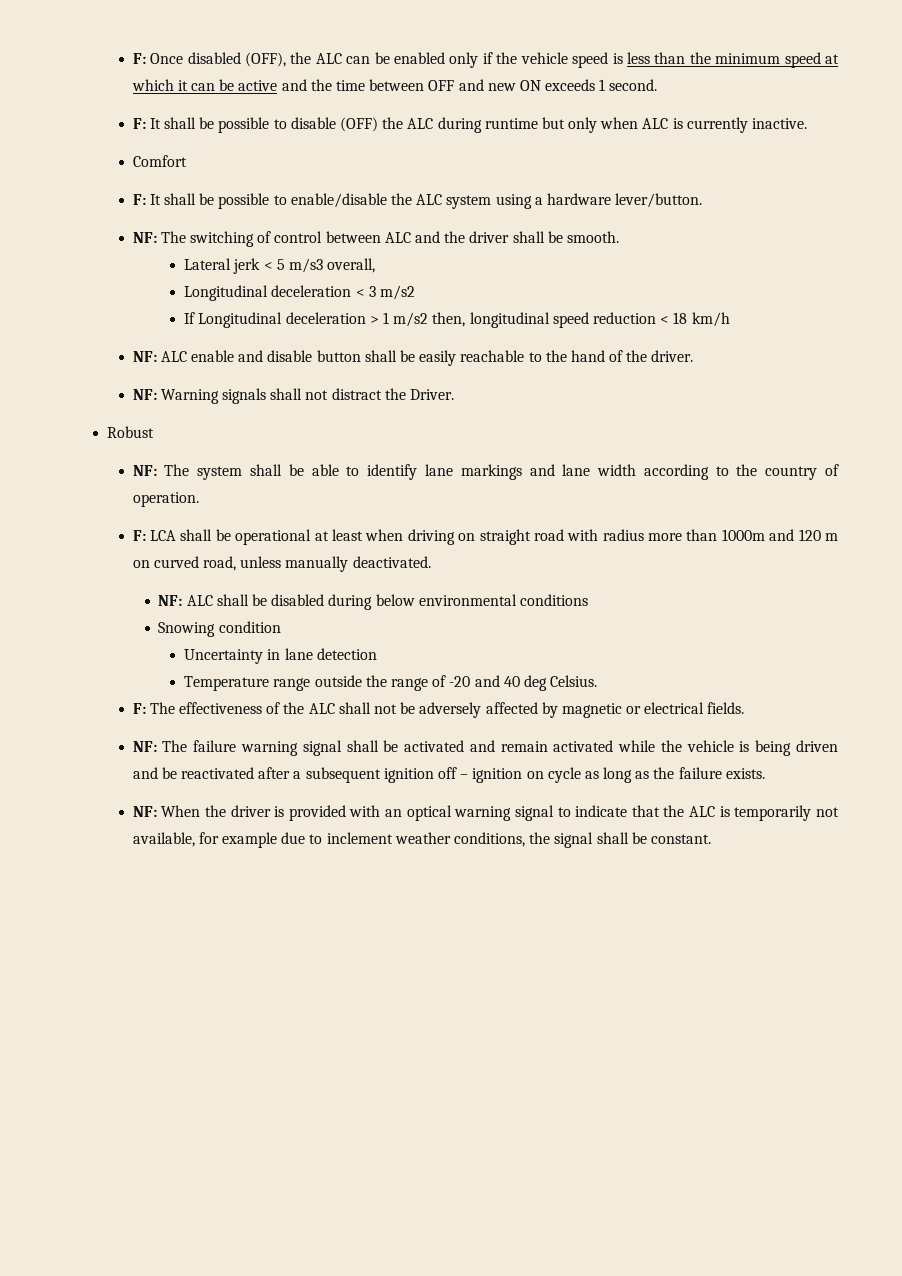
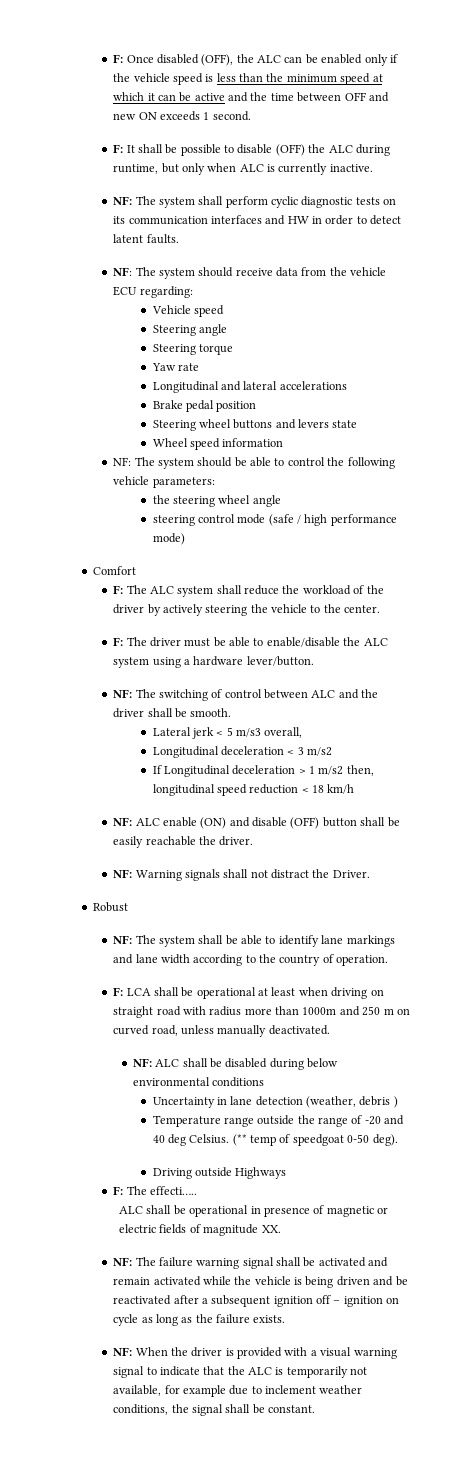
[484,118,538,129] runtime -> [113,164,159,174] runtime,
[132,155,187,167] [132,193,270,209] Comfort // F: It shall be possible -> [113,196,397,208] [113,215,402,225] [113,234,179,244] [113,267,387,279] [113,286,193,298] [151,305,224,317] [152,324,227,336] [152,344,233,355] [151,363,199,371] [152,381,347,393] [152,400,257,412] [152,419,358,431] [152,438,284,450] [113,457,395,469] [113,476,215,488] [152,495,281,507] [152,514,397,526] [152,533,185,545] [93,566,137,575] [113,585,384,597] [113,604,381,616] [113,637,250,647] NF: The system shall perform cyclic diagnostic tests on its communication interfaces and HW in order to detect latent faults. // NF: The system should receive data from the vehicle ECU regarding: // Vehicle speed // Steering angle // Steering torque // Yaw rate // Longitudinal and lateral accelerations // Brake pedal position // Steering wheel buttons and levers state // Wheel speed information // NF: The system should be able to control the following vehicle parameters: // the steering wheel angle // steering control mode (safe / high performance mode) // Comfort // F: The ALC system shall reduce the workload of the driver by actively steering the vehicle to the center. // F: The driver must be able
(235, 356) none -> [200,817,227,829] (ON)
(313, 356) none -> [290,817,320,829] (OFF)
[528,350,624,362] to the hand of -> (196, 841) none
[798,529,821,541] 120 -> [362,1006,381,1016] 250
[158,621,281,637] // Snowing condition -> (265, 1082) none
(377, 654) none -> [305,1096,398,1108] (weather, debris )
[132,702,745,718] // F: The effectiveness of the ALC shall not be adversely affected by magnetic or electrical fields. -> [232,1134,398,1146] [152,1167,287,1179] [113,1186,197,1195] [119,1205,389,1217] [119,1224,281,1236] (** temp of speedgoat 0-50 deg). // Driving outside Highways // F: The effecti….. // ALC shall be operational in presence of magnetic or electric fields of magnitude XX.
[385,805,452,821] an optical -> [310,1347,352,1357] a visual

